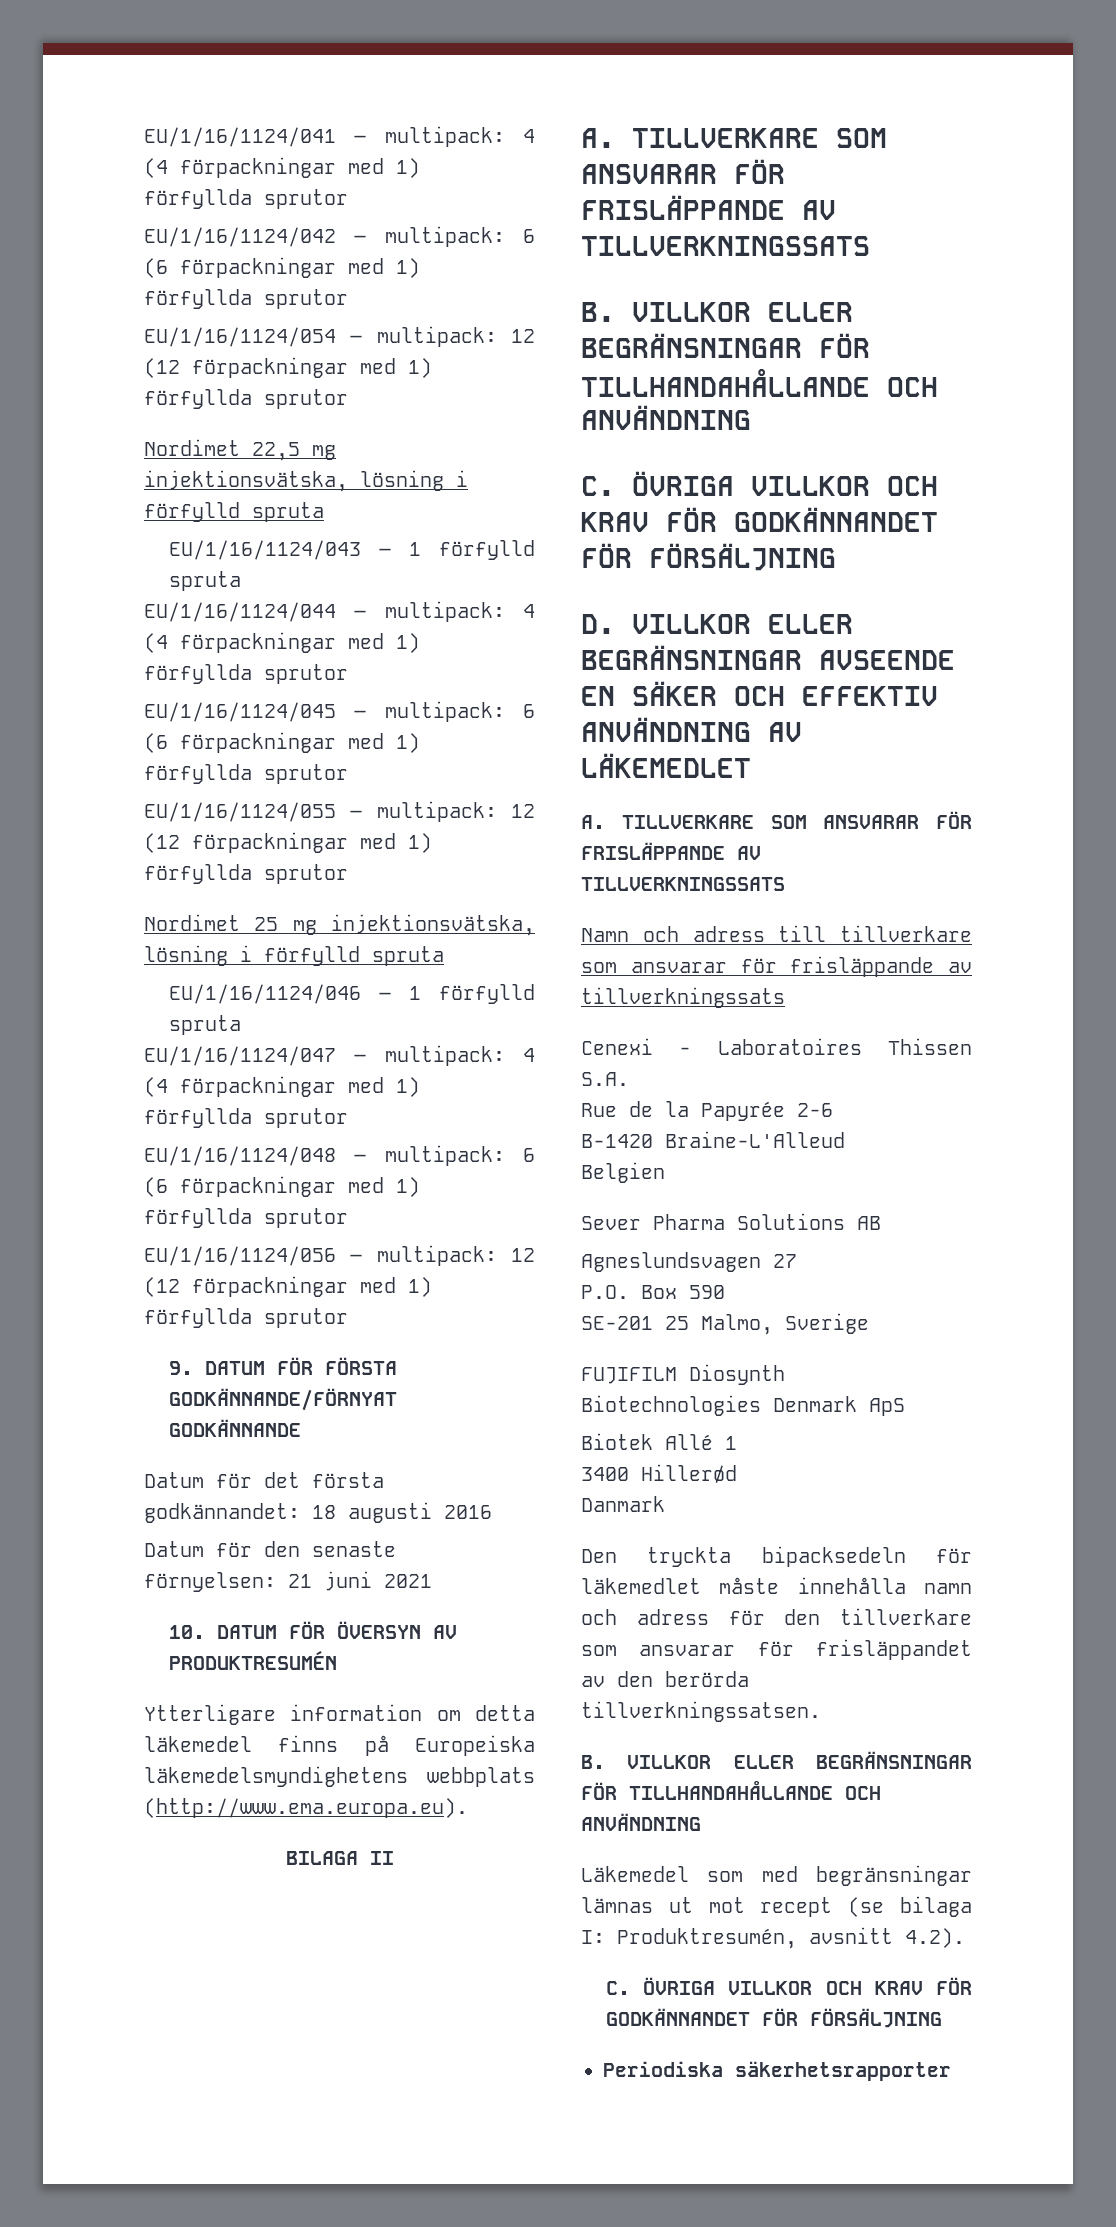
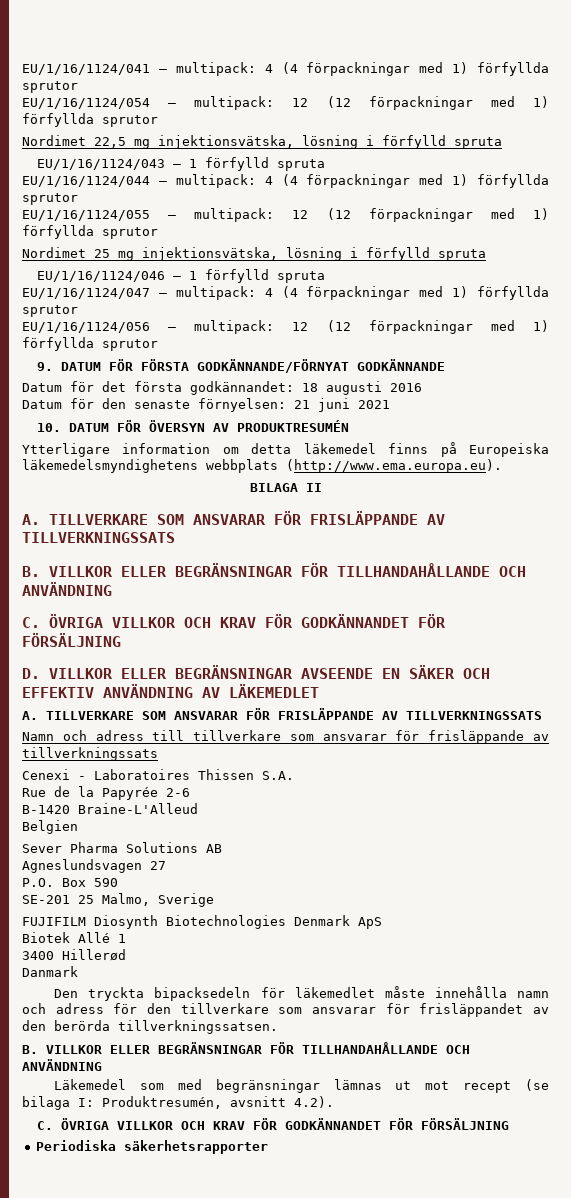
[144,226,535,247] [144,257,420,278] [144,289,348,309] // EU/1/16/1124/042 – multipack: 6 (6 förpackningar med 1) förfyllda sprutor -> (78, 87) none
[144,701,535,722] [144,732,420,753] [144,764,348,784] // EU/1/16/1124/045 – multipack: 6 (6 förpackningar med 1) förfyllda sprutor -> (78, 199) none
[144,1145,535,1166] [144,1176,420,1197] [144,1208,348,1228] // EU/1/16/1124/048 – multipack: 6 (6 förpackningar med 1) förfyllda sprutor -> (78, 311) none

